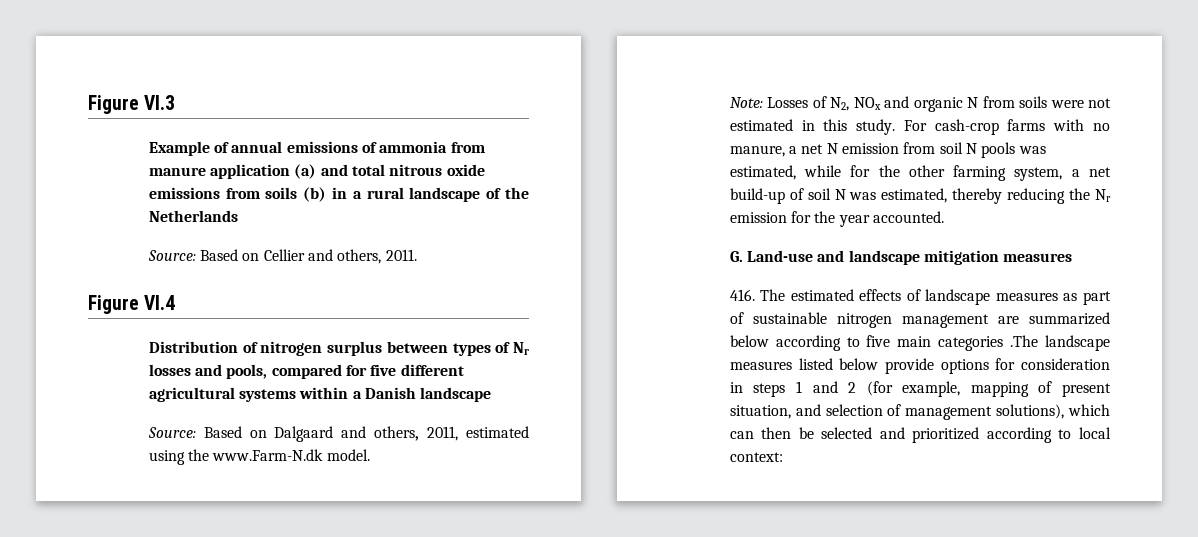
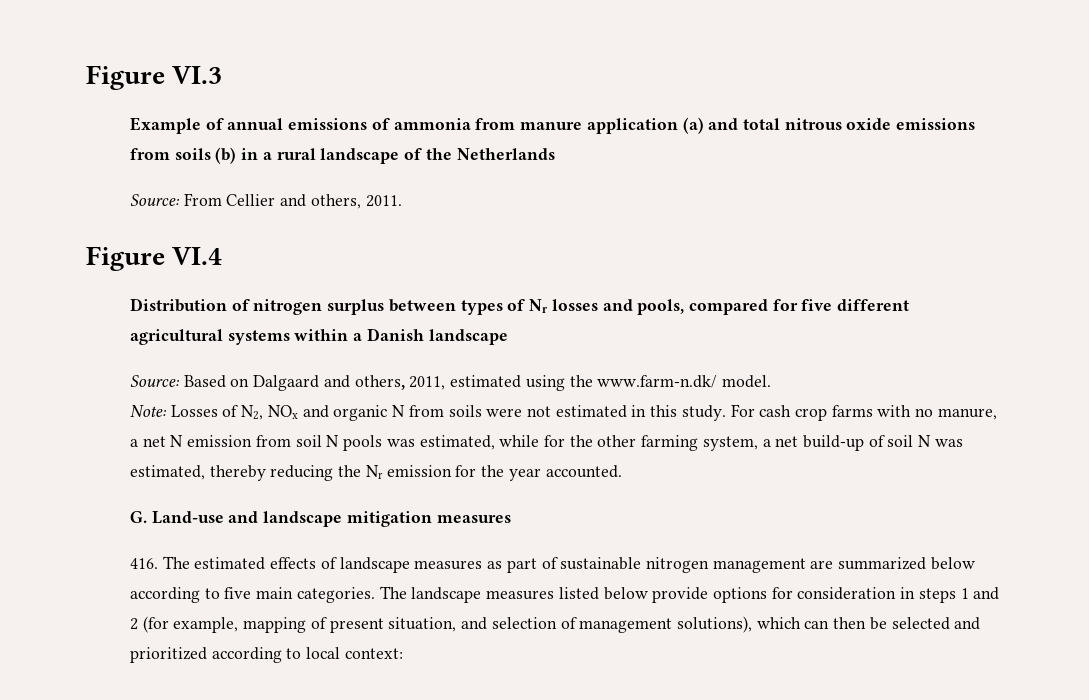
[200,249,260,261] Based on -> [183,193,222,206] From
[212,449,324,461] www.Farm-N.dk -> [597,375,718,388] www.farm-n.dk/
[934,119,999,135] cash-crop -> [759,405,828,421] cash crop
[938,335,1039,351] categories .The -> [296,586,407,603] categories. The

